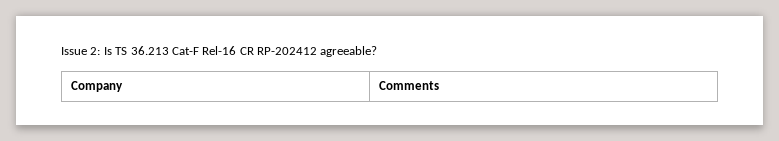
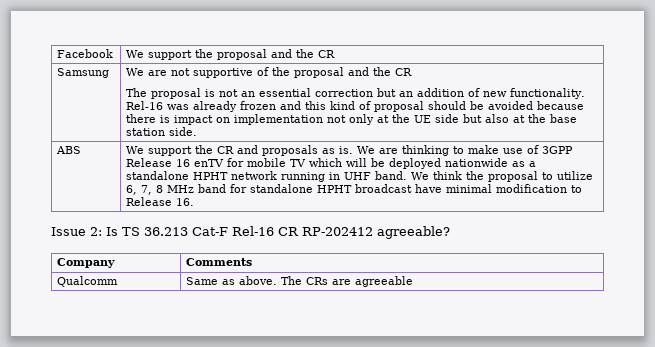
(61, 51) none -> [57,49,114,58] [126,49,336,60] [57,68,110,78] [126,67,413,78] [126,88,586,99] [126,101,585,112] [126,114,578,125] [126,127,198,136] [56,146,82,154] [126,145,574,156] [126,158,537,169] [126,171,594,182] [126,184,583,195] [126,197,195,206] Facebook | We support the proposal and the CR // Samsung | We are not supportive of the proposal and the CR // The proposal is not an essential correction but an addition of new functionality. Rel-16 was already frozen and this kind of proposal should be avoided because there is impact on implementation not only at the UE side but also at the base station side. // ABS | We support the CR and proposals as is. We are thinking to make use of 3GPP Release 16 enTV for mobile TV which will be deployed nationwide as a standalone HPHT network running in UHF band. We think the proposal to utilize 6, 7, 8 MHz band for standalone HPHT broadcast have minimal modification to Release 16. //
(439, 85) none -> [57,276,119,287] [186,276,414,287] // Qualcomm | Same as above. The CRs are agreeable

